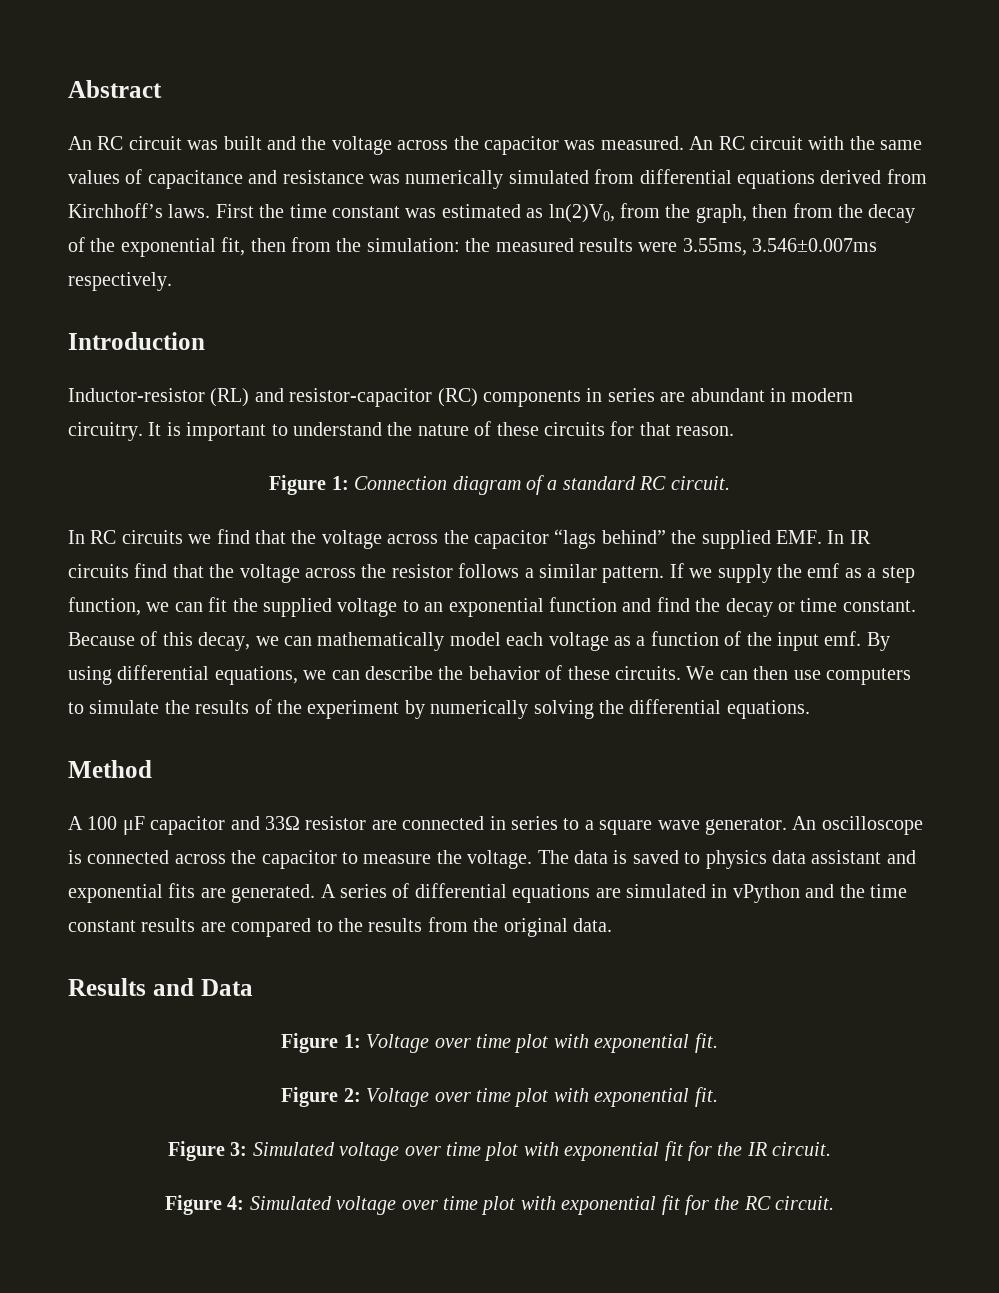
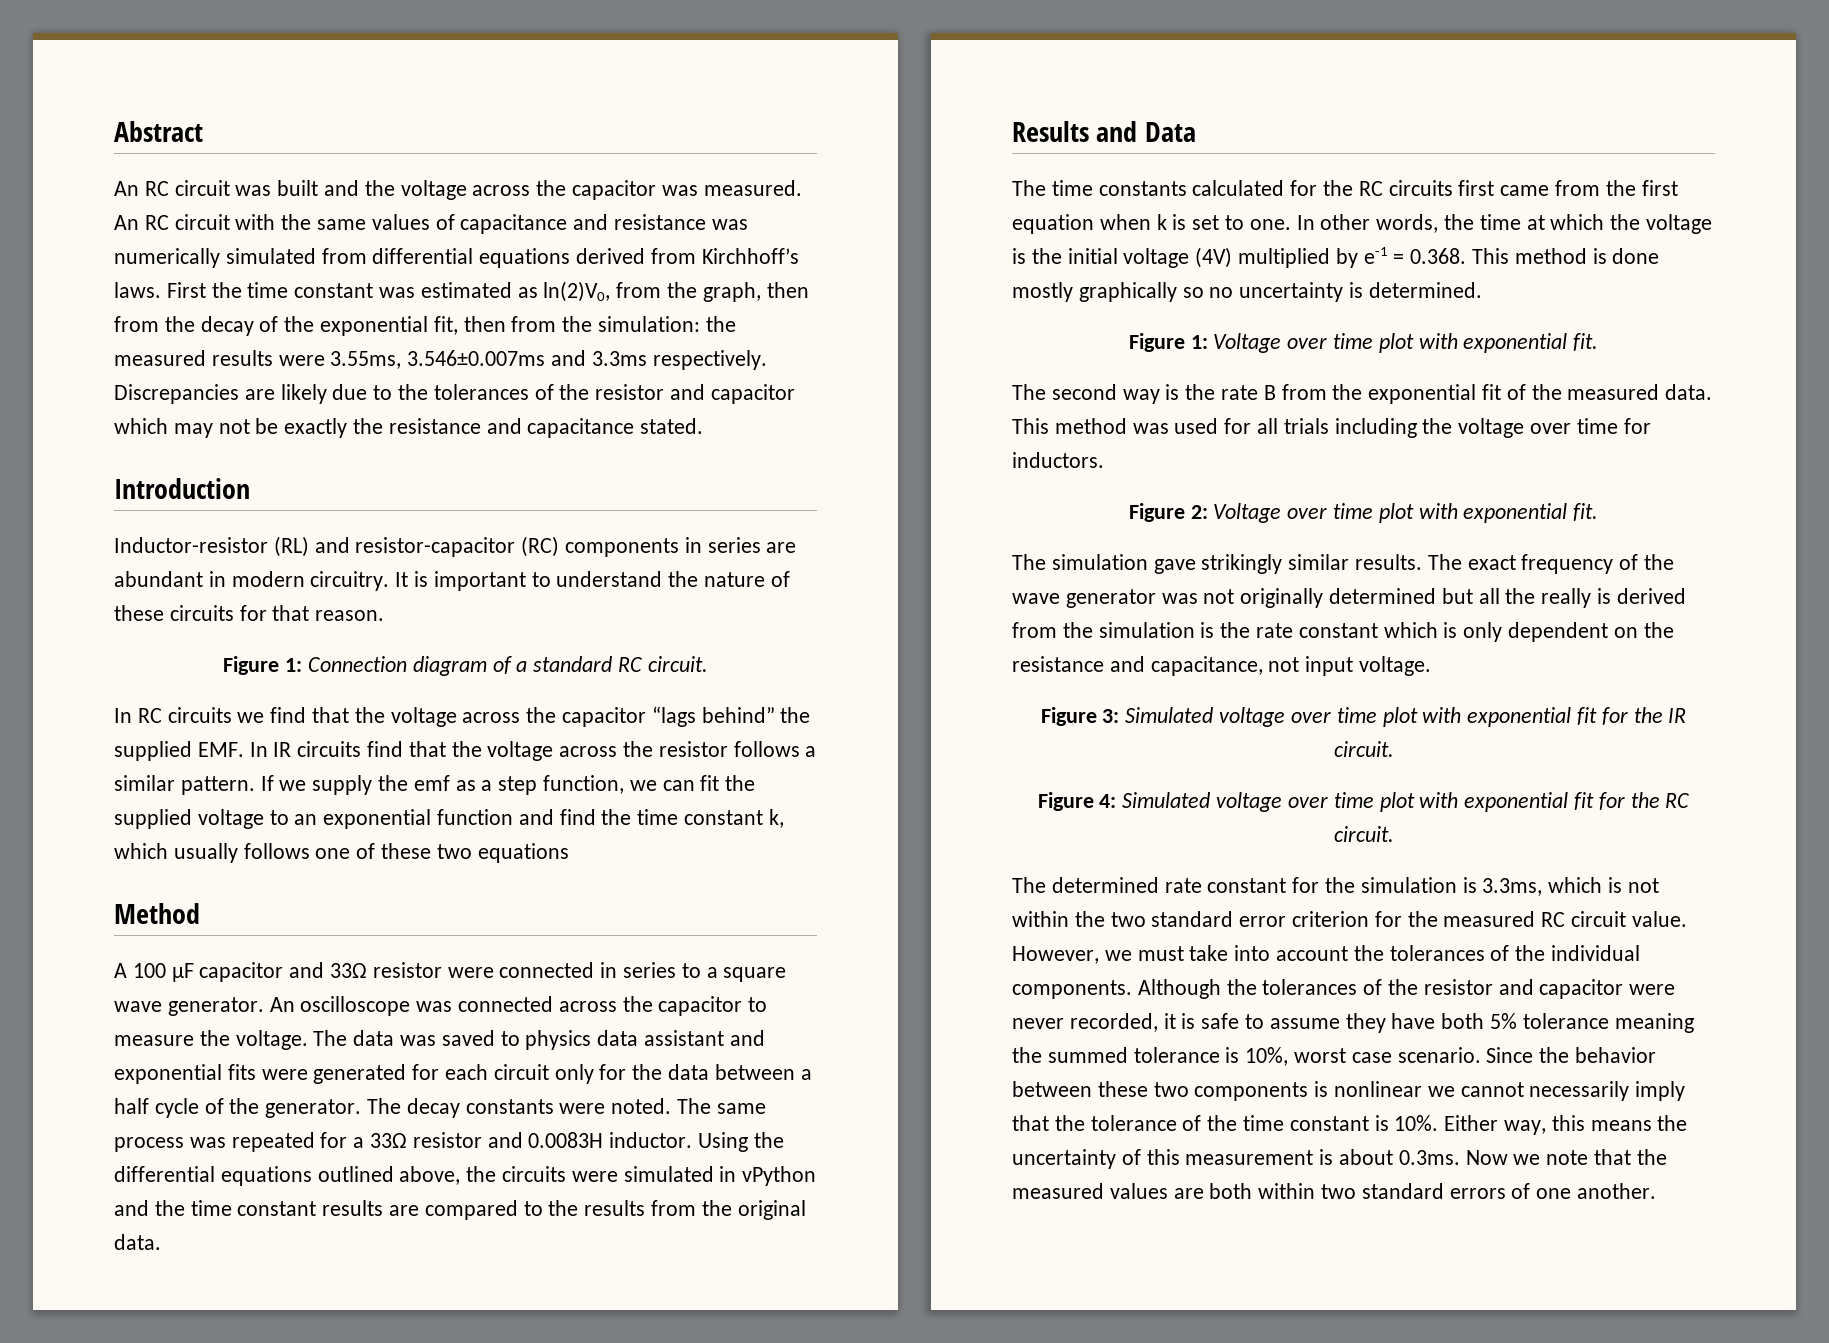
(878, 245) none -> [551,350,647,366] and 3.3ms
(172, 281) none -> [114,384,795,404] [114,418,704,438] Discrepancies are likely due to the tolerances of the resistor and capacitor which may not be exactly the resistance and capacitance stated.
[725,598,916,617] [68,631,890,651] [68,665,911,685] [68,699,810,719] decay or time constant. Because of this decay, we can mathematically model each voltage as a function of the input emf. By using differential equations, we can describe the behavior of these circuits. We can then use computers to simulate the results of the experiment by numerically solving the differential equations. -> [637,809,784,828] [114,843,569,863] time constant k, which usually follows one of these two equations
[371,820,397,830] are -> [447,967,494,978] were
[68,850,82,864] is -> [416,1001,453,1012] was
[613,850,628,864] is -> [400,1035,437,1046] was
[200,883,621,903] are generated. A series of differential equations are -> [261,1064,812,1084] [114,1098,766,1118] [114,1132,784,1152] [114,1166,618,1186] were generated for each circuit only for the data between a half cycle of the generator. The decay constants were noted. The same process was repeated for a 33Ω resistor and 0.0083H inductor. Using the differential equations outlined above, the circuits were
(253, 987) none -> [1012,180,1678,196] [1012,214,1713,234] [1012,247,1660,268] [1012,282,1482,302] // The time constants calculated for the RC circuits first came from the first equation when k is set to one. In other words, the time at which the voltage is the initial voltage (4V) multiplied by e-1 = 0.368. This method is done mostly graphically so no uncertainty is determined.
(718, 1043) none -> [1012,384,1713,404] [1012,418,1651,438] [1012,452,1104,468] // The second way is the rate B from the exponential fit of the measured data. This method was used for all trials including the voltage over time for inductors.
(718, 1097) none -> [1012,554,1675,574] [1012,588,1686,608] [1012,622,1674,642] [1012,656,1432,676] // The simulation gave strikingly similar results. The exact frequency of the wave generator was not originally determined but all the really is derived from the simulation is the rate constant which is only dependent on the resistance and capacitance, not input voltage.
(835, 1203) none -> [1012,877,1659,896] [1012,911,1687,927] [1012,945,1641,964] [1012,979,1676,999] [1012,1013,1694,1033] [1012,1047,1657,1066] [1012,1081,1686,1101] [1012,1115,1688,1135] [1012,1149,1667,1169] [1012,1183,1657,1199] // The determined rate constant for the simulation is 3.3ms, which is not within the two standard error criterion for the measured RC circuit value. However, we must take into account the tolerances of the individual components. Although the tolerances of the resistor and capacitor were never recorded, it is safe to assume they have both 5% tolerance meaning the summed tolerance is 10%, worst case scenario. Since the behavior between these two components is nonlinear we cannot necessarily imply that the tolerance of the time constant is 10%. Either way, this means the uncertainty of this measurement is about 0.3ms. Now we note that the measured values are both within two standard errors of one another.

